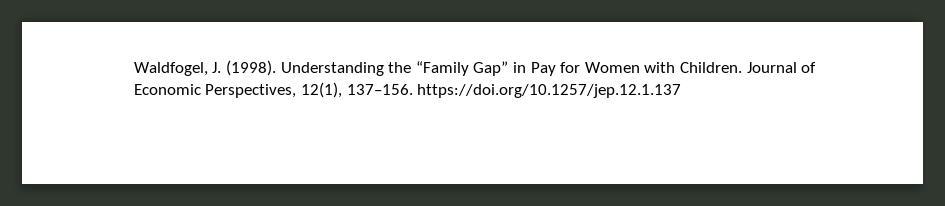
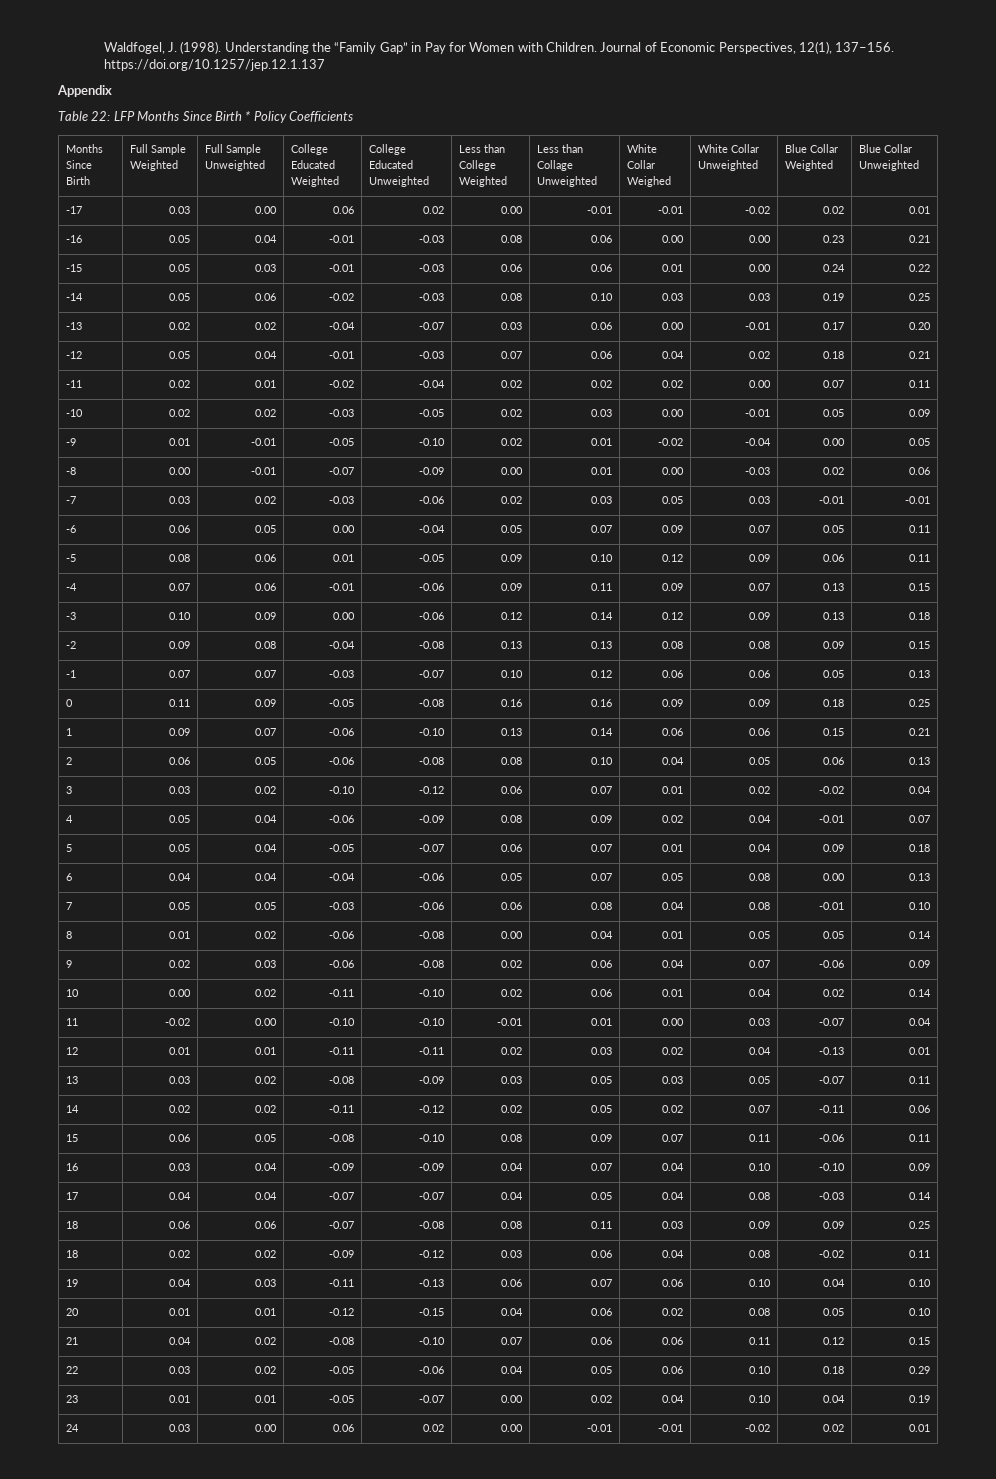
(682, 91) none -> [57,85,112,97] [58,111,353,123] [66,144,104,153] [66,160,93,169] [66,176,91,185] [130,144,187,155] [130,160,179,171] [205,144,262,155] [205,160,266,171] [291,144,329,155] [291,160,336,169] [291,176,340,187] [369,144,407,155] [369,160,414,169] [369,176,430,187] [459,144,506,153] [459,160,497,171] [459,176,508,187] [537,144,584,153] [537,160,574,171] [537,176,598,187] [627,144,658,153] [627,160,656,169] [627,176,672,187] [698,144,760,153] [698,160,759,171] [785,144,839,153] [785,160,834,171] [859,144,913,153] [859,160,920,171] [66,206,83,214] [168,206,190,214] [254,206,277,214] [332,206,354,214] [422,206,444,214] [500,206,523,214] [586,206,612,214] [657,206,683,214] [744,206,770,214] [822,206,844,214] [908,206,930,214] [66,235,83,243] [168,235,190,243] [254,235,277,243] [328,235,354,243] [418,235,444,243] [500,235,522,243] [590,235,612,243] [661,235,684,243] [748,235,771,243] [822,235,844,243] [908,235,930,243] [66,264,83,272] [168,264,190,272] [254,264,276,272] [328,264,354,272] [418,264,444,272] [500,264,522,272] [590,264,612,272] [661,264,683,272] [748,264,771,272] [822,264,845,272] [908,264,930,272] [66,293,84,301] [168,293,190,301] [254,293,276,301] [328,293,354,301] [418,293,444,301] [500,293,522,301] [590,293,613,301] [661,293,683,301] [748,293,770,301] [822,293,844,301] [908,293,930,301] [66,322,83,330] [168,322,190,330] [254,322,276,330] [328,322,355,330] [418,322,444,330] [500,322,522,330] [590,322,612,330] [661,322,684,330] [744,322,770,330] [822,322,844,330] [908,322,931,330] [66,351,83,359] [168,351,190,359] [254,351,277,359] [328,351,354,359] [418,351,444,359] [500,351,522,359] [590,351,612,359] [661,351,684,359] [748,351,770,359] [822,351,844,359] [908,351,930,359] [66,380,83,388] [168,380,190,388] [254,380,276,388] [328,380,354,388] [418,380,445,388] [500,380,522,388] [590,380,612,388] [661,380,683,388] [748,380,771,388] [822,380,844,388] [908,380,930,388] [66,409,84,417] [168,409,190,417] [254,409,276,417] [328,409,354,417] [418,409,444,417] [500,409,522,417] [590,409,612,417] [661,409,684,417] [744,409,770,417] [822,409,844,417] [908,409,930,417] [66,438,77,446] [168,438,190,446] [250,438,276,446] [328,438,354,446] [418,438,445,446] [500,438,522,446] [590,438,612,446] [657,438,683,446] [744,438,771,446] [822,438,845,446] [908,438,930,446] [66,467,77,475] [168,467,191,475] [250,467,276,475] [328,467,354,475] [418,467,444,475] [500,467,523,475] [590,467,612,475] [661,467,684,475] [744,467,770,475] [822,467,844,475] [908,467,930,475] [66,496,77,504] [168,496,190,504] [254,496,276,504] [328,496,354,504] [418,496,444,504] [500,496,522,504] [590,496,612,504] [661,496,683,504] [748,496,770,504] [818,496,844,504] [904,496,930,504] [66,525,77,533] [168,525,190,533] [254,525,276,533] [332,525,355,533] [418,525,445,533] [500,525,522,533] [590,525,612,533] [661,525,683,533] [748,525,770,533] [822,525,844,533] [908,525,930,533] [66,554,77,562] [168,554,190,562] [254,554,276,562] [332,554,354,562] [418,554,444,562] [500,554,522,562] [590,554,613,562] [661,554,683,562] [748,554,770,562] [822,554,844,562] [908,554,930,562] [66,583,78,591] [168,583,190,591] [254,583,276,591] [328,583,354,591] [418,583,444,591] [500,583,522,591] [590,583,612,591] [661,583,683,591] [748,583,770,591] [822,583,844,591] [908,583,930,591] [66,612,77,620] [168,612,191,620] [254,612,276,620] [332,612,355,620] [418,612,444,620] [500,612,522,620] [590,612,613,620] [661,612,683,620] [748,612,770,620] [822,612,844,620] [908,612,930,620] [66,641,77,649] [168,641,190,649] [254,641,276,649] [328,641,355,649] [418,641,444,649] [500,641,522,649] [590,641,612,649] [661,641,683,649] [748,641,770,649] [822,641,844,649] [908,641,930,649] [66,670,77,678] [168,670,190,678] [254,670,276,678] [328,670,354,678] [418,670,444,678] [500,670,523,678] [590,670,612,678] [661,670,683,678] [748,670,770,678] [822,670,844,678] [908,670,930,678] [66,699,74,707] [168,699,190,707] [254,699,276,707] [328,699,354,707] [418,699,444,707] [500,699,522,707] [590,699,612,707] [661,699,683,707] [748,699,770,707] [822,699,844,707] [908,699,930,707] [66,728,73,736] [168,728,190,736] [254,728,276,736] [328,728,354,736] [418,728,445,736] [500,728,522,736] [590,728,613,736] [661,728,683,736] [748,728,770,736] [822,728,844,736] [908,728,930,736] [66,757,73,765] [168,757,190,765] [254,757,276,765] [328,757,354,765] [418,757,444,765] [500,757,522,765] [590,757,613,765] [661,757,684,765] [748,757,770,765] [822,757,844,765] [908,757,930,765] [66,786,73,794] [168,786,190,794] [254,786,276,794] [328,786,355,794] [418,786,444,794] [500,786,522,794] [590,786,612,794] [661,786,683,794] [748,786,770,794] [818,786,844,794] [908,786,931,794] [66,815,74,823] [168,815,190,823] [254,815,277,823] [328,815,354,823] [418,815,444,823] [500,815,522,823] [590,815,612,823] [661,815,683,823] [748,815,771,823] [818,815,844,823] [908,815,930,823] [66,844,73,852] [168,844,190,852] [254,844,277,852] [328,844,354,852] [418,844,444,852] [500,844,522,852] [590,844,612,852] [661,844,683,852] [748,844,771,852] [822,844,844,852] [908,844,930,852] [66,873,73,881] [168,873,191,881] [254,873,277,881] [328,873,355,881] [418,873,444,881] [500,873,522,881] [590,873,612,881] [661,873,683,881] [748,873,770,881] [822,873,845,881] [908,873,930,881] [66,902,73,910] [168,902,190,910] [254,902,276,910] [328,902,354,910] [418,902,444,910] [500,902,522,910] [590,902,612,910] [661,902,684,910] [748,902,770,910] [818,902,844,910] [908,902,931,910] [66,931,73,939] [168,931,190,939] [254,931,276,939] [328,931,354,939] [418,931,444,939] [500,931,523,939] [590,931,613,939] [661,931,683,939] [748,931,770,939] [822,931,844,939] [908,931,931,939] [66,960,73,968] [168,960,190,968] [254,960,276,968] [328,960,354,968] [418,960,444,968] [500,960,522,968] [590,960,612,968] [661,960,684,968] [748,960,770,968] [818,960,844,968] [908,960,930,968] [66,989,80,997] [168,989,191,997] [254,989,276,997] [328,989,354,997] [418,989,445,997] [500,989,522,997] [590,989,612,997] [661,989,683,997] [748,989,771,997] [822,989,844,997] [908,989,931,997] [66,1018,79,1026] [164,1018,190,1026] [254,1018,277,1026] [328,1018,355,1026] [418,1018,445,1026] [496,1018,522,1026] [590,1018,612,1026] [661,1018,684,1026] [748,1018,770,1026] [818,1018,844,1026] [908,1018,931,1026] [66,1047,79,1055] [168,1047,190,1055] [254,1047,276,1055] [328,1047,354,1055] [418,1047,444,1055] [500,1047,522,1055] [590,1047,612,1055] [661,1047,683,1055] [748,1047,771,1055] [818,1047,844,1055] [908,1047,930,1055] [66,1076,79,1084] [168,1076,190,1084] [254,1076,276,1084] [328,1076,354,1084] [418,1076,444,1084] [500,1076,522,1084] [590,1076,612,1084] [661,1076,683,1084] [748,1076,770,1084] [818,1076,844,1084] [908,1076,930,1084] [66,1105,80,1113] [168,1105,190,1113] [254,1105,276,1113] [328,1105,354,1113] [418,1105,444,1113] [500,1105,522,1113] [590,1105,612,1113] [661,1105,683,1113] [748,1105,770,1113] [818,1105,844,1113] [908,1105,930,1113] [66,1134,79,1142] [168,1134,190,1142] [254,1134,276,1142] [328,1134,354,1142] [418,1134,445,1142] [500,1134,522,1142] [590,1134,612,1142] [661,1134,683,1142] [748,1134,770,1142] [818,1134,844,1142] [908,1134,930,1142] [66,1163,79,1171] [168,1163,190,1171] [254,1163,277,1171] [328,1163,354,1171] [418,1163,444,1171] [500,1163,523,1171] [590,1163,612,1171] [661,1163,684,1171] [748,1163,771,1171] [818,1163,845,1171] [908,1163,930,1171] [66,1192,79,1200] [168,1192,191,1200] [254,1192,277,1200] [328,1192,354,1200] [418,1192,444,1200] [500,1192,523,1200] [590,1192,612,1200] [661,1192,684,1200] [748,1192,770,1200] [818,1192,844,1200] [908,1192,931,1200] [66,1221,79,1229] [168,1221,190,1229] [254,1221,276,1229] [328,1221,354,1229] [418,1221,444,1229] [500,1221,522,1229] [590,1221,612,1229] [661,1221,683,1229] [748,1221,770,1229] [822,1221,844,1229] [908,1221,930,1229] [66,1250,79,1258] [168,1250,190,1258] [254,1250,276,1258] [328,1250,354,1258] [418,1250,444,1258] [500,1250,522,1258] [590,1250,612,1258] [661,1250,684,1258] [748,1250,770,1258] [818,1250,844,1258] [908,1250,930,1258] [66,1279,79,1287] [168,1279,191,1287] [254,1279,276,1287] [328,1279,354,1287] [418,1279,444,1287] [500,1279,522,1287] [590,1279,612,1287] [661,1279,683,1287] [748,1279,771,1287] [822,1279,845,1287] [908,1279,931,1287] [66,1308,80,1316] [168,1308,190,1316] [254,1308,276,1316] [328,1308,354,1316] [418,1308,444,1316] [500,1308,523,1316] [590,1308,612,1316] [661,1308,683,1316] [748,1308,770,1316] [822,1308,844,1316] [908,1308,931,1316] [66,1337,79,1345] [168,1337,191,1345] [254,1337,276,1345] [328,1337,354,1345] [418,1337,445,1345] [500,1337,522,1345] [590,1337,612,1345] [661,1337,683,1345] [748,1337,770,1345] [822,1337,844,1345] [908,1337,930,1345] [66,1366,79,1374] [168,1366,190,1374] [254,1366,276,1374] [328,1366,354,1374] [418,1366,444,1374] [500,1366,523,1374] [590,1366,612,1374] [661,1366,683,1374] [748,1366,771,1374] [822,1366,844,1374] [908,1366,930,1374] [66,1395,79,1403] [168,1395,190,1403] [254,1395,276,1403] [328,1395,354,1403] [418,1395,444,1403] [500,1395,523,1403] [590,1395,612,1403] [661,1395,684,1403] [748,1395,771,1403] [822,1395,845,1403] [908,1395,930,1403] [66,1424,80,1432] [168,1424,190,1432] [254,1424,277,1432] [332,1424,354,1432] [422,1424,444,1432] [500,1424,523,1432] [586,1424,612,1432] [657,1424,683,1432] [744,1424,770,1432] [822,1424,844,1432] [908,1424,930,1432] // Appendix // Table 22: LFP Months Since Birth * Policy Coefficients // Months Since Birth | Full Sample Weighted | Full Sample Unweighted | College Educated Weighted | College Educated Unweighted | Less than College Weighted | Less than Collage Unweighted | White Collar Weighed | White Collar Unweighted | Blue Collar Weighted | Blue Collar Unweighted // -17 | 0.03 | 0.00 | 0.06 | 0.02 | 0.00 | -0.01 | -0.01 | -0.02 | 0.02 | 0.01 // -16 | 0.05 | 0.04 | -0.01 | -0.03 | 0.08 | 0.06 | 0.00 | 0.00 | 0.23 | 0.21 // -15 | 0.05 | 0.03 | -0.01 | -0.03 | 0.06 | 0.06 | 0.01 | 0.00 | 0.24 | 0.22 // -14 | 0.05 | 0.06 | -0.02 | -0.03 | 0.08 | 0.10 | 0.03 | 0.03 | 0.19 | 0.25 // -13 | 0.02 | 0.02 | -0.04 | -0.07 | 0.03 | 0.06 | 0.00 | -0.01 | 0.17 | 0.20 // -12 | 0.05 | 0.04 | -0.01 | -0.03 | 0.07 | 0.06 | 0.04 | 0.02 | 0.18 | 0.21 // -11 | 0.02 | 0.01 | -0.02 | -0.04 | 0.02 | 0.02 | 0.02 | 0.00 | 0.07 | 0.11 // -10 | 0.02 | 0.02 | -0.03 | -0.05 | 0.02 | 0.03 | 0.00 | -0.01 | 0.05 | 0.09 // -9 | 0.01 | -0.01 | -0.05 | -0.10 | 0.02 | 0.01 | -0.02 | -0.04 | 0.00 | 0.05 // -8 | 0.00 | -0.01 | -0.07 | -0.09 | 0.00 | 0.01 | 0.00 | -0.03 | 0.02 | 0.06 // -7 | 0.03 | 0.02 | -0.03 | -0.06 | 0.02 | 0.03 | 0.05 | 0.03 | -0.01 | -0.01 // -6 | 0.06 | 0.05 | 0.00 | -0.04 | 0.05 | 0.07 | 0.09 | 0.07 | 0.05 | 0.11 // -5 | 0.08 | 0.06 | 0.01 | -0.05 | 0.09 | 0.10 | 0.12 | 0.09 | 0.06 | 0.11 // -4 | 0.07 | 0.06 | -0.01 | -0.06 | 0.09 | 0.11 | 0.09 | 0.07 | 0.13 | 0.15 // -3 | 0.10 | 0.09 | 0.00 | -0.06 | 0.12 | 0.14 | 0.12 | 0.09 | 0.13 | 0.18 // -2 | 0.09 | 0.08 | -0.04 | -0.08 | 0.13 | 0.13 | 0.08 | 0.08 | 0.09 | 0.15 // -1 | 0.07 | 0.07 | -0.03 | -0.07 | 0.10 | 0.12 | 0.06 | 0.06 | 0.05 | 0.13 // 0 | 0.11 | 0.09 | -0.05 | -0.08 | 0.16 | 0.16 | 0.09 | 0.09 | 0.18 | 0.25 // 1 | 0.09 | 0.07 | -0.06 | -0.10 | 0.13 | 0.14 | 0.06 | 0.06 | 0.15 | 0.21 // 2 | 0.06 | 0.05 | -0.06 | -0.08 | 0.08 | 0.10 | 0.04 | 0.05 | 0.06 | 0.13 // 3 | 0.03 | 0.02 | -0.10 | -0.12 | 0.06 | 0.07 | 0.01 | 0.02 | -0.02 | 0.04 // 4 | 0.05 | 0.04 | -0.06 | -0.09 | 0.08 | 0.09 | 0.02 | 0.04 | -0.01 | 0.07 // 5 | 0.05 | 0.04 | -0.05 | -0.07 | 0.06 | 0.07 | 0.01 | 0.04 | 0.09 | 0.18 // 6 | 0.04 | 0.04 | -0.04 | -0.06 | 0.05 | 0.07 | 0.05 | 0.08 | 0.00 | 0.13 // 7 | 0.05 | 0.05 | -0.03 | -0.06 | 0.06 | 0.08 | 0.04 | 0.08 | -0.01 | 0.10 // 8 | 0.01 | 0.02 | -0.06 | -0.08 | 0.00 | 0.04 | 0.01 | 0.05 | 0.05 | 0.14 // 9 | 0.02 | 0.03 | -0.06 | -0.08 | 0.02 | 0.06 | 0.04 | 0.07 | -0.06 | 0.09 // 10 | 0.00 | 0.02 | -0.11 | -0.10 | 0.02 | 0.06 | 0.01 | 0.04 | 0.02 | 0.14 // 11 | -0.02 | 0.00 | -0.10 | -0.10 | -0.01 | 0.01 | 0.00 | 0.03 | -0.07 | 0.04 // 12 | 0.01 | 0.01 | -0.11 | -0.11 | 0.02 | 0.03 | 0.02 | 0.04 | -0.13 | 0.01 // 13 | 0.03 | 0.02 | -0.08 | -0.09 | 0.03 | 0.05 | 0.03 | 0.05 | -0.07 | 0.11 // 14 | 0.02 | 0.02 | -0.11 | -0.12 | 0.02 | 0.05 | 0.02 | 0.07 | -0.11 | 0.06 // 15 | 0.06 | 0.05 | -0.08 | -0.10 | 0.08 | 0.09 | 0.07 | 0.11 | -0.06 | 0.11 // 16 | 0.03 | 0.04 | -0.09 | -0.09 | 0.04 | 0.07 | 0.04 | 0.10 | -0.10 | 0.09 // 17 | 0.04 | 0.04 | -0.07 | -0.07 | 0.04 | 0.05 | 0.04 | 0.08 | -0.03 | 0.14 // 18 | 0.06 | 0.06 | -0.07 | -0.08 | 0.08 | 0.11 | 0.03 | 0.09 | 0.09 | 0.25 // 18 | 0.02 | 0.02 | -0.09 | -0.12 | 0.03 | 0.06 | 0.04 | 0.08 | -0.02 | 0.11 // 19 | 0.04 | 0.03 | -0.11 | -0.13 | 0.06 | 0.07 | 0.06 | 0.10 | 0.04 | 0.10 // 20 | 0.01 | 0.01 | -0.12 | -0.15 | 0.04 | 0.06 | 0.02 | 0.08 | 0.05 | 0.10 // 21 | 0.04 | 0.02 | -0.08 | -0.10 | 0.07 | 0.06 | 0.06 | 0.11 | 0.12 | 0.15 // 22 | 0.03 | 0.02 | -0.05 | -0.06 | 0.04 | 0.05 | 0.06 | 0.10 | 0.18 | 0.29 // 23 | 0.01 | 0.01 | -0.05 | -0.07 | 0.00 | 0.02 | 0.04 | 0.10 | 0.04 | 0.19 // 24 | 0.03 | 0.00 | 0.06 | 0.02 | 0.00 | -0.01 | -0.01 | -0.02 | 0.02 | 0.01

